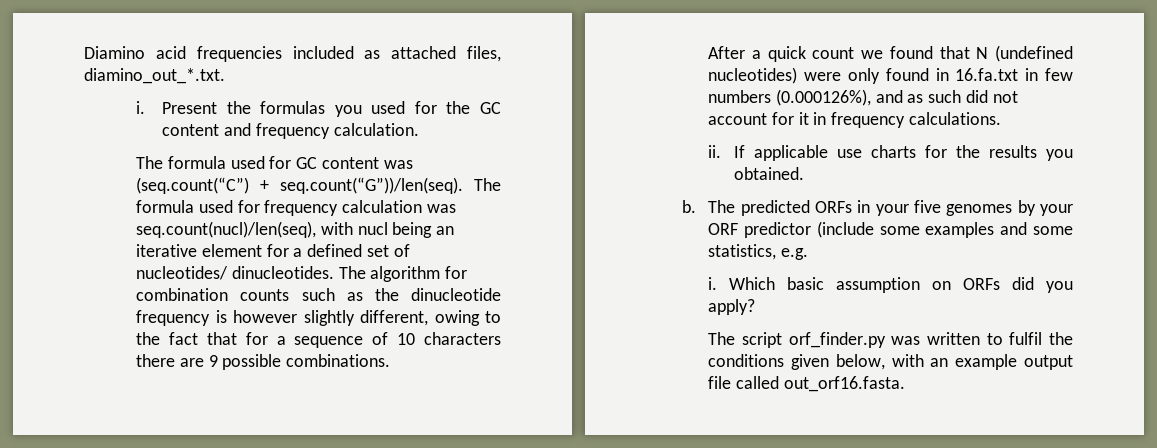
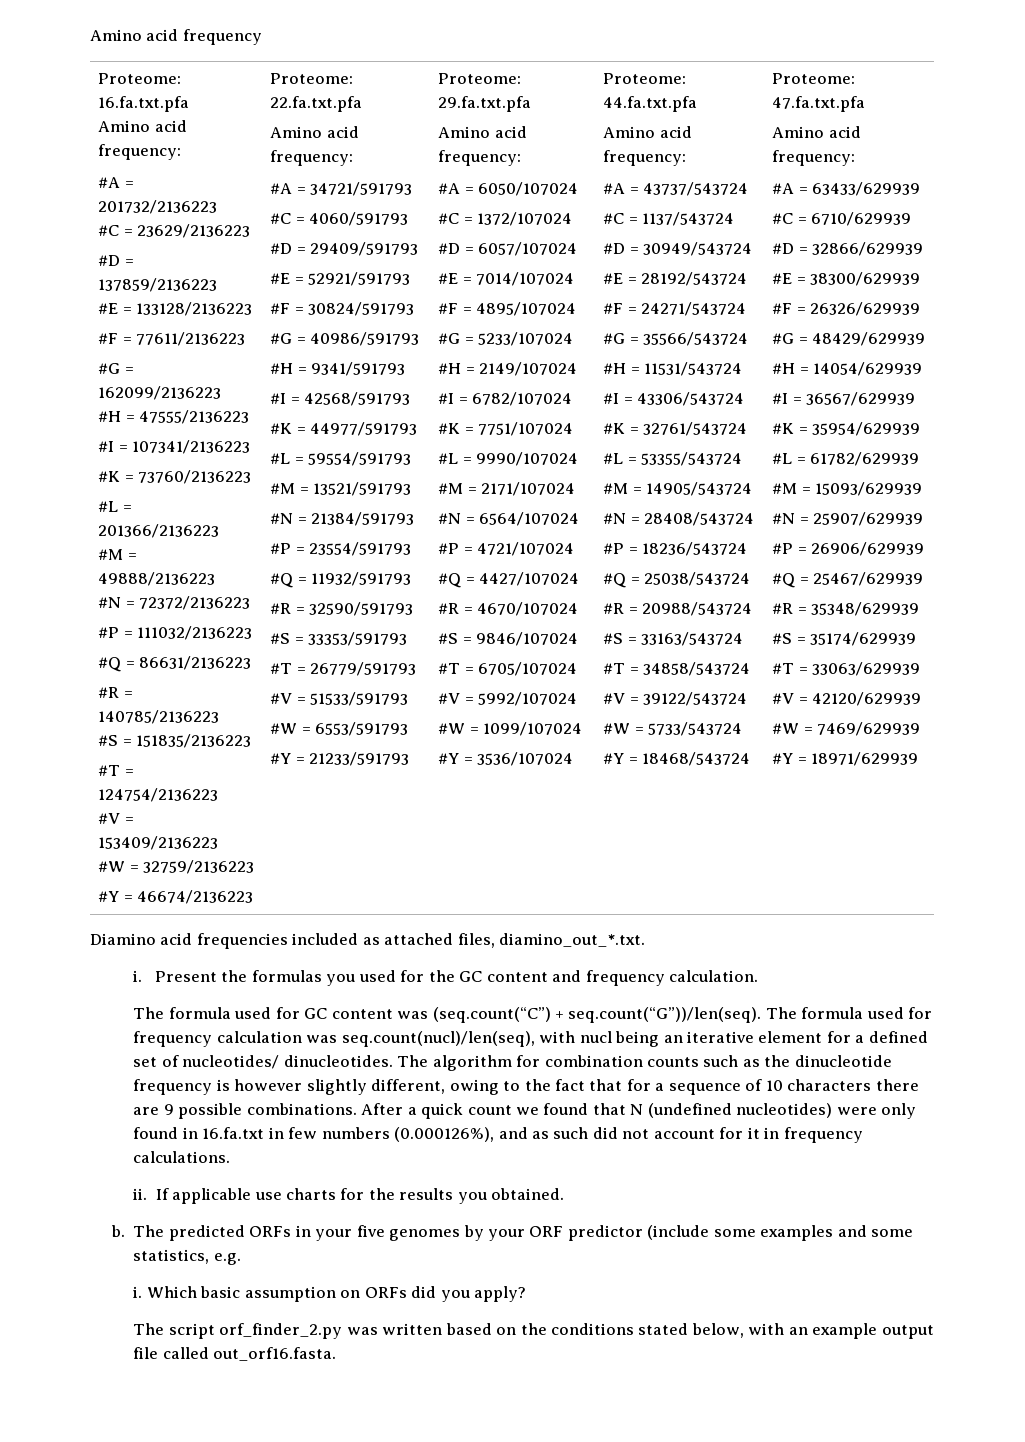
(84, 52) none -> [90,29,262,45] [98,73,182,84] [98,96,190,112] [98,120,187,132] [98,144,182,160] [98,177,134,188] [98,200,218,214] [98,224,251,238] [98,255,134,266] [98,278,218,292] [98,302,253,316] [98,332,246,346] [98,363,134,374] [98,386,222,400] [98,410,250,424] [98,440,251,454] [98,470,252,484] [98,501,132,512] [98,524,220,538] [98,549,137,560] [98,572,216,586] [98,596,251,610] [98,626,253,640] [98,656,252,672] [98,687,133,698] [98,710,220,724] [98,734,252,748] [98,765,134,776] [98,788,219,802] [98,813,134,824] [98,836,219,850] [98,860,255,874] [98,890,254,904] [270,73,354,84] [270,96,363,112] [270,126,359,138] [270,150,354,166] [270,182,413,196] [270,212,409,226] [270,242,419,256] [270,272,411,286] [270,302,415,316] [270,332,420,346] [270,362,406,376] [270,392,411,406] [270,422,418,436] [270,452,412,466] [270,482,412,496] [270,512,415,526] [270,542,412,556] [270,572,412,588] [270,602,414,616] [270,632,408,646] [270,662,417,676] [270,692,409,706] [270,722,409,736] [270,752,410,766] [438,73,522,84] [438,96,532,112] [438,126,527,138] [438,150,522,166] [438,182,579,196] [438,212,573,226] [438,242,578,256] [438,272,575,286] [438,302,577,316] [438,332,574,346] [438,362,578,376] [438,392,573,406] [438,422,574,436] [438,452,579,466] [438,482,576,496] [438,512,580,526] [438,542,575,556] [438,572,580,588] [438,602,579,616] [438,632,579,646] [438,662,578,676] [438,692,578,706] [438,722,583,736] [438,752,574,766] [603,73,687,84] [603,96,698,112] [603,126,692,138] [603,150,687,166] [603,182,749,196] [603,212,735,226] [603,242,753,256] [603,272,748,286] [603,302,747,316] [603,332,749,346] [603,362,743,376] [603,392,745,406] [603,422,748,436] [603,452,743,466] [603,482,753,496] [603,512,755,526] [603,542,748,556] [603,572,751,588] [603,602,753,616] [603,632,744,646] [603,662,751,676] [603,692,748,706] [603,722,743,736] [603,752,751,766] [772,73,856,84] [772,96,866,112] [772,126,861,138] [772,150,856,166] [772,182,921,196] [772,212,912,226] [772,242,924,256] [772,272,921,286] [772,302,921,316] [772,332,926,346] [772,362,923,376] [772,392,916,406] [772,422,921,436] [772,452,920,466] [772,482,923,496] [772,512,924,526] [772,542,925,556] [772,572,924,588] [772,602,920,616] [772,632,917,646] [772,662,921,676] [772,692,922,706] [772,722,921,736] [772,752,919,766] Amino acid frequency // Proteome: 16.fa.txt.pfa // Amino acid frequency: // #A = 201732/2136223 // #C = 23629/2136223 // #D = 137859/2136223 // #E = 133128/2136223 // #F = 77611/2136223 // #G = 162099/2136223 // #H = 47555/2136223 // #I = 107341/2136223 // #K = 73760/2136223 // #L = 201366/2136223 // #M = 49888/2136223 // #N = 72372/2136223 // #P = 111032/2136223 // #Q = 86631/2136223 // #R = 140785/2136223 // #S = 151835/2136223 // #T = 124754/2136223 // #V = 153409/2136223 // #W = 32759/2136223 // #Y = 46674/2136223 | Proteome: 22.fa.txt.pfa // Amino acid frequency: // #A = 34721/591793 // #C = 4060/591793 // #D = 29409/591793 // #E = 52921/591793 // #F = 30824/591793 // #G = 40986/591793 // #H = 9341/591793 // #I = 42568/591793 // #K = 44977/591793 // #L = 59554/591793 // #M = 13521/591793 // #N = 21384/591793 // #P = 23554/591793 // #Q = 11932/591793 // #R = 32590/591793 // #S = 33353/591793 // #T = 26779/591793 // #V = 51533/591793 // #W = 6553/591793 // #Y = 21233/591793 | Proteome: 29.fa.txt.pfa // Amino acid frequency: // #A = 6050/107024 // #C = 1372/107024 // #D = 6057/107024 // #E = 7014/107024 // #F = 4895/107024 // #G = 5233/107024 // #H = 2149/107024 // #I = 6782/107024 // #K = 7751/107024 // #L = 9990/107024 // #M = 2171/107024 // #N = 6564/107024 // #P = 4721/107024 // #Q = 4427/107024 // #R = 4670/107024 // #S = 9846/107024 // #T = 6705/107024 // #V = 5992/107024 // #W = 1099/107024 // #Y = 3536/107024 | Proteome: 44.fa.txt.pfa // Amino acid frequency: // #A = 43737/543724 // #C = 1137/543724 // #D = 30949/543724 // #E = 28192/543724 // #F = 24271/543724 // #G = 35566/543724 // #H = 11531/543724 // #I = 43306/543724 // #K = 32761/543724 // #L = 53355/543724 // #M = 14905/543724 // #N = 28408/543724 // #P = 18236/543724 // #Q = 25038/543724 // #R = 20988/543724 // #S = 33163/543724 // #T = 34858/543724 // #V = 39122/543724 // #W = 5733/543724 // #Y = 18468/543724 | Proteome: 47.fa.txt.pfa // Amino acid frequency: // #A = 63433/629939 // #C = 6710/629939 // #D = 32866/629939 // #E = 38300/629939 // #F = 26326/629939 // #G = 48429/629939 // #H = 14054/629939 // #I = 36567/629939 // #K = 35954/629939 // #L = 61782/629939 // #M = 15093/629939 // #N = 25907/629939 // #P = 26906/629939 // #Q = 25467/629939 // #R = 35348/629939 // #S = 35174/629939 // #T = 33063/629939 // #V = 42120/629939 // #W = 7469/629939 // #Y = 18971/629939 //
(391, 360) // -> (357, 1109) none
[788,332,886,348] orf_finder.py -> [219,1323,343,1339] orf_finder_2.py
[986,332,1043,345] to fulfil -> [445,1323,517,1335] based on
[791,354,830,370] given -> [638,1323,689,1335] stated

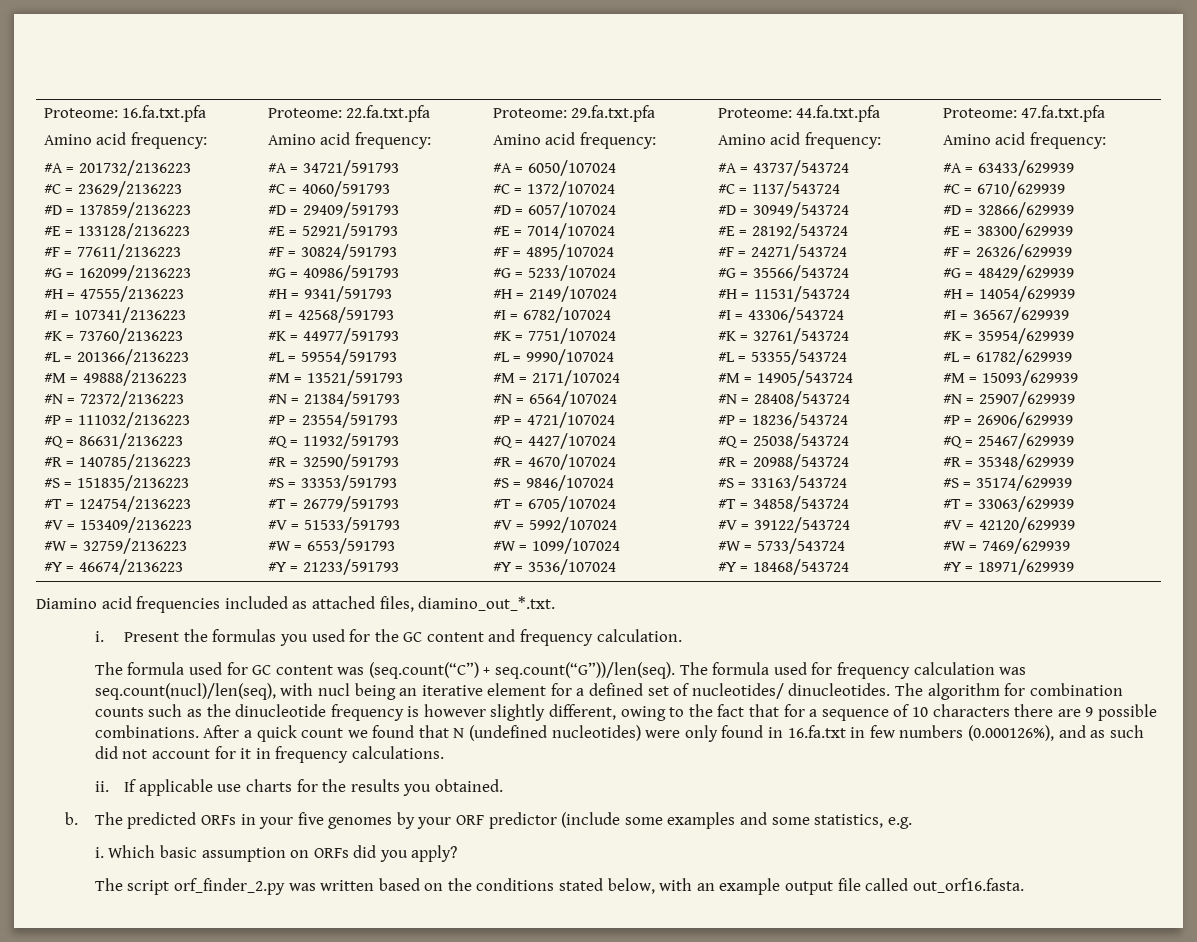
[90,29,262,45] Amino acid frequency // -> (43, 113) none

